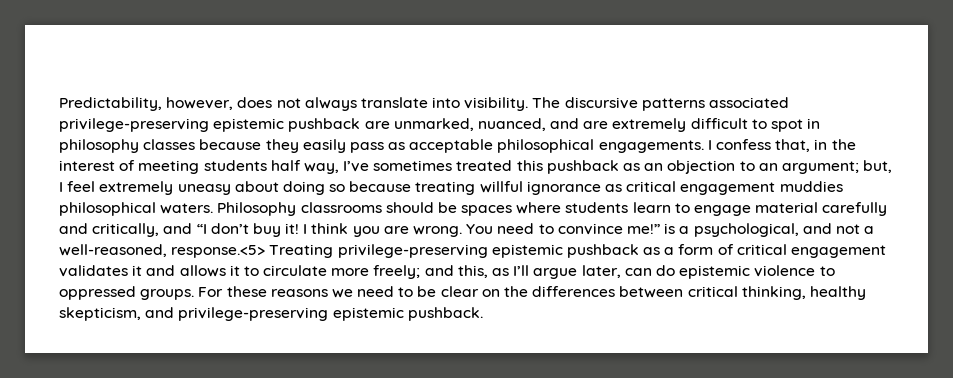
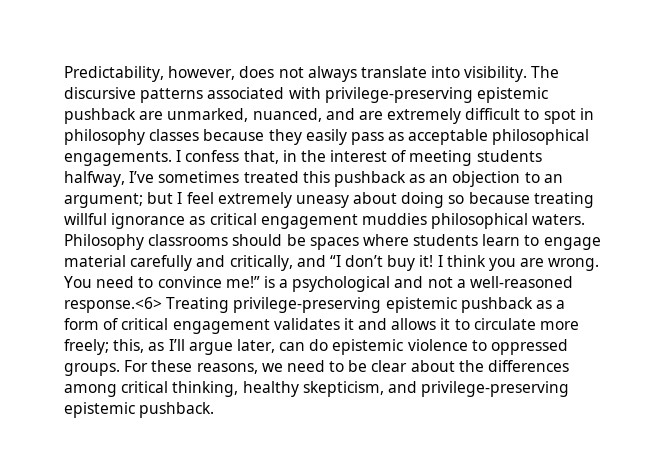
(790, 102) none -> [288,87,321,99] with
[270,160,339,174] half way, -> [64,171,125,187] halfway,
[863,160,893,173] but, -> [147,192,174,204] but
[693,223,799,237] psychological, -> [292,276,391,292] psychological
[59,244,266,258] well-reasoned, response.<5> -> [470,276,574,288] [64,297,162,313] well-reasoned response.<6>
[424,265,454,276] and -> (109, 347) none
[270,289,328,297] reasons -> [196,363,258,374] reasons,
[481,289,500,297] on -> [410,360,455,372] about
[619,286,684,298] between -> [64,384,117,397] among

